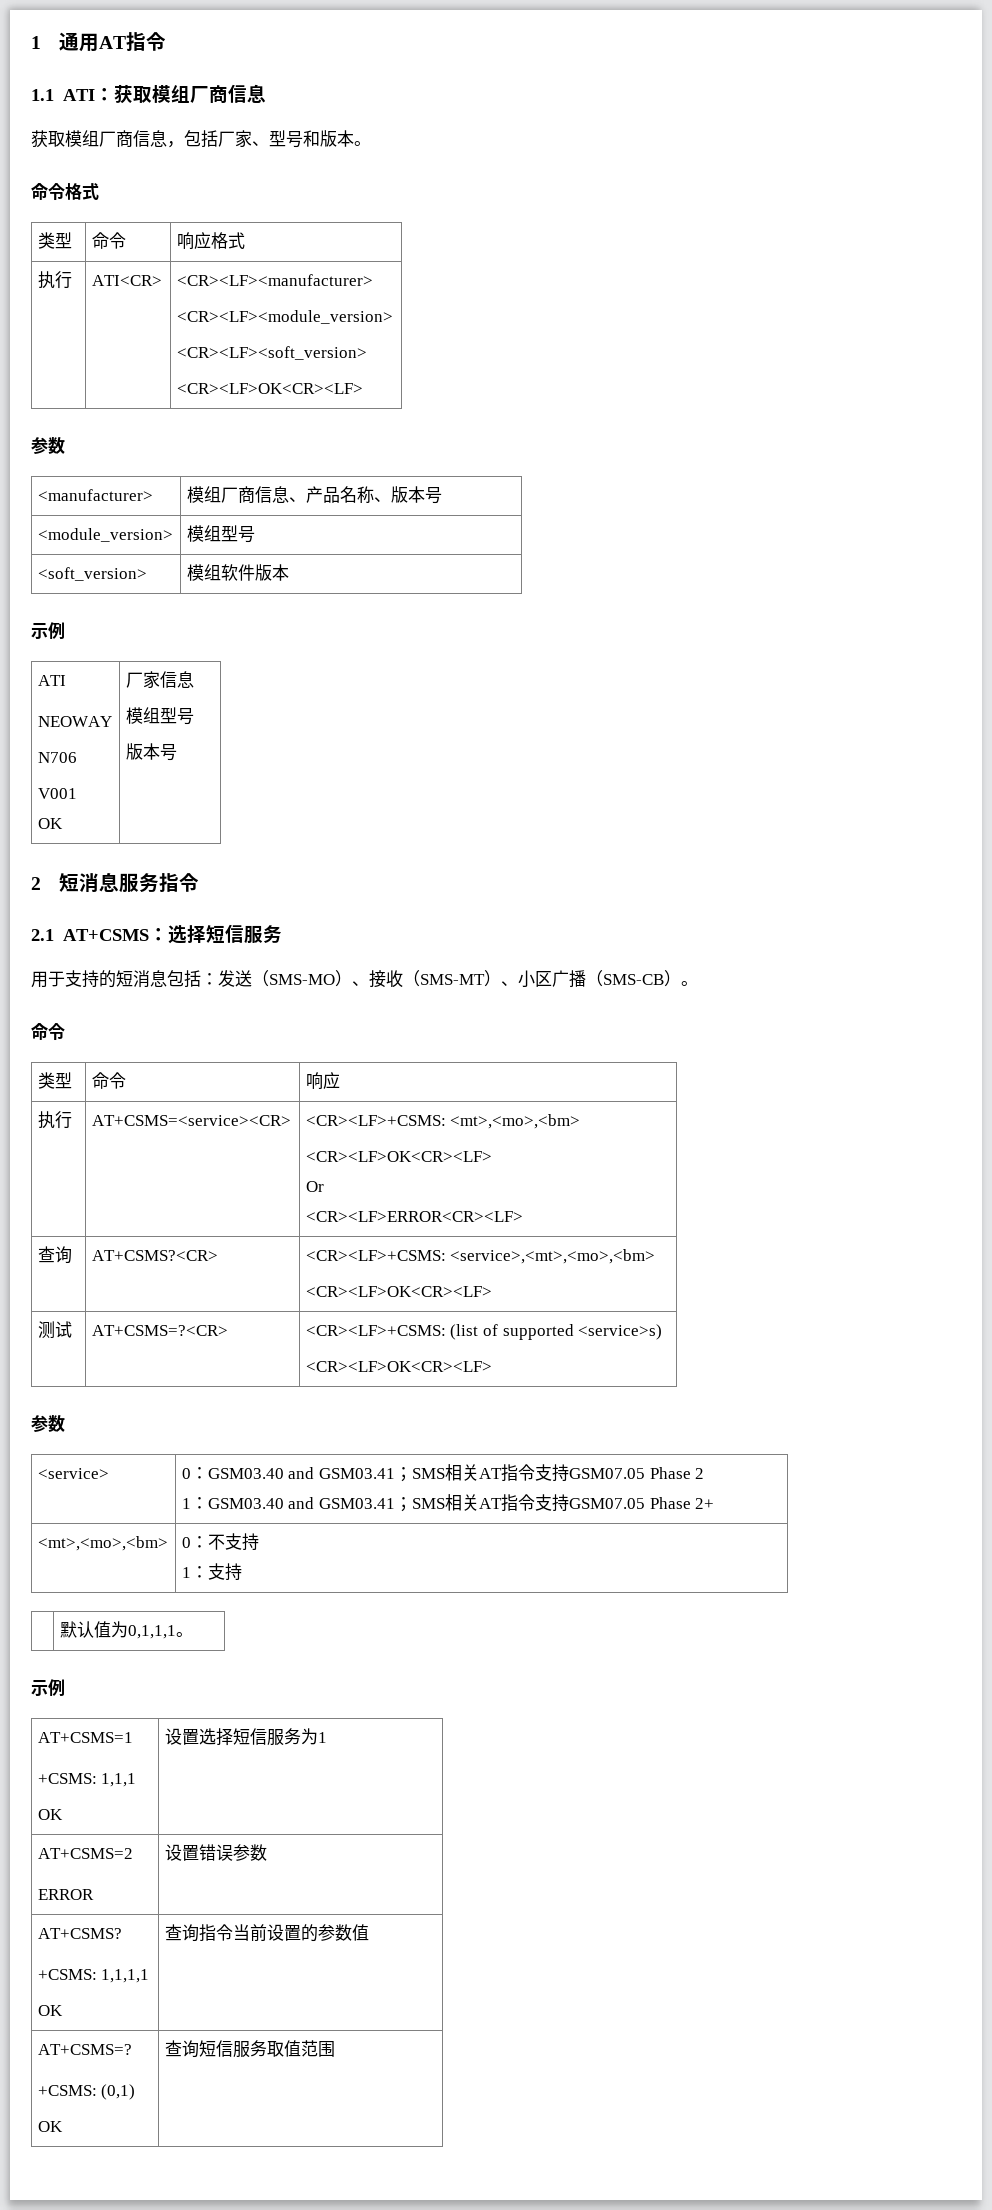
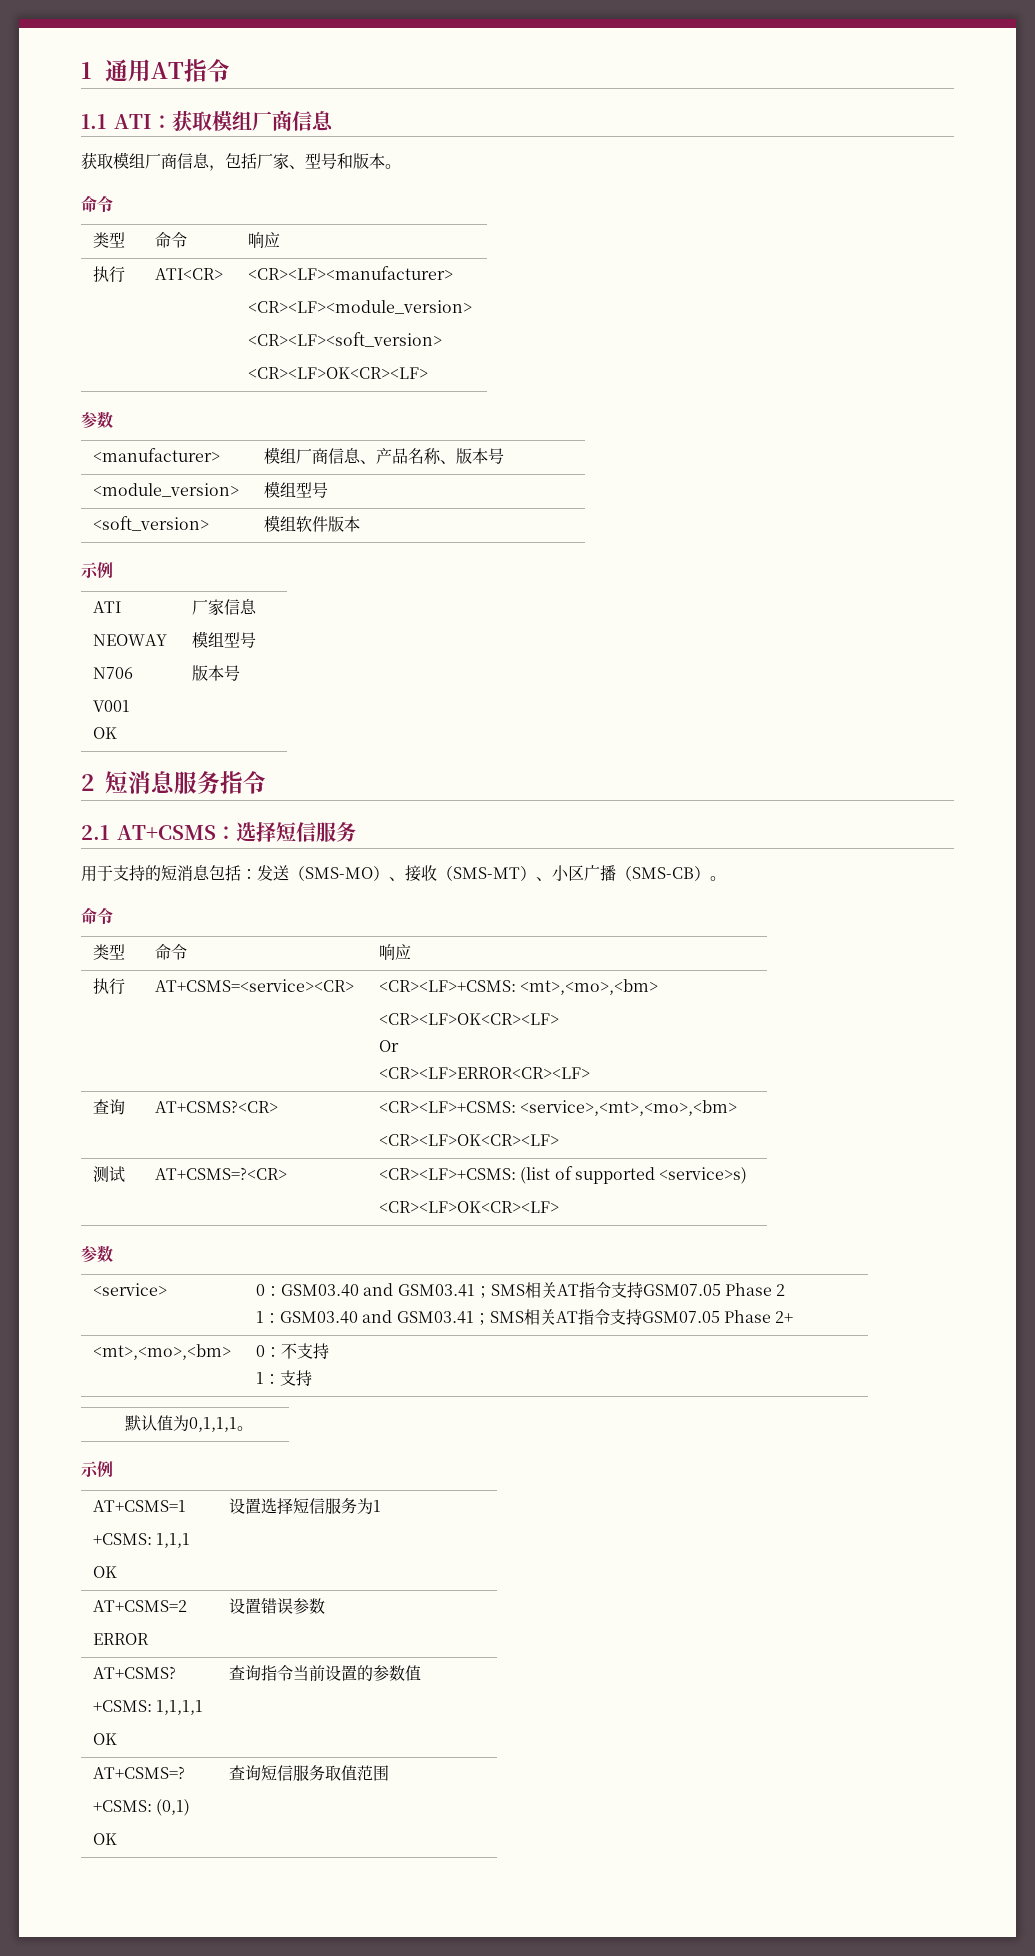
[65,183,99,200] [37,232,72,249] [91,232,126,249] [176,232,245,250] 格式 // 类型 | 命令 | 响应格式 -> [93,232,126,248] [155,232,188,248] [248,232,281,248] // 类型 | 命令 | 响应

